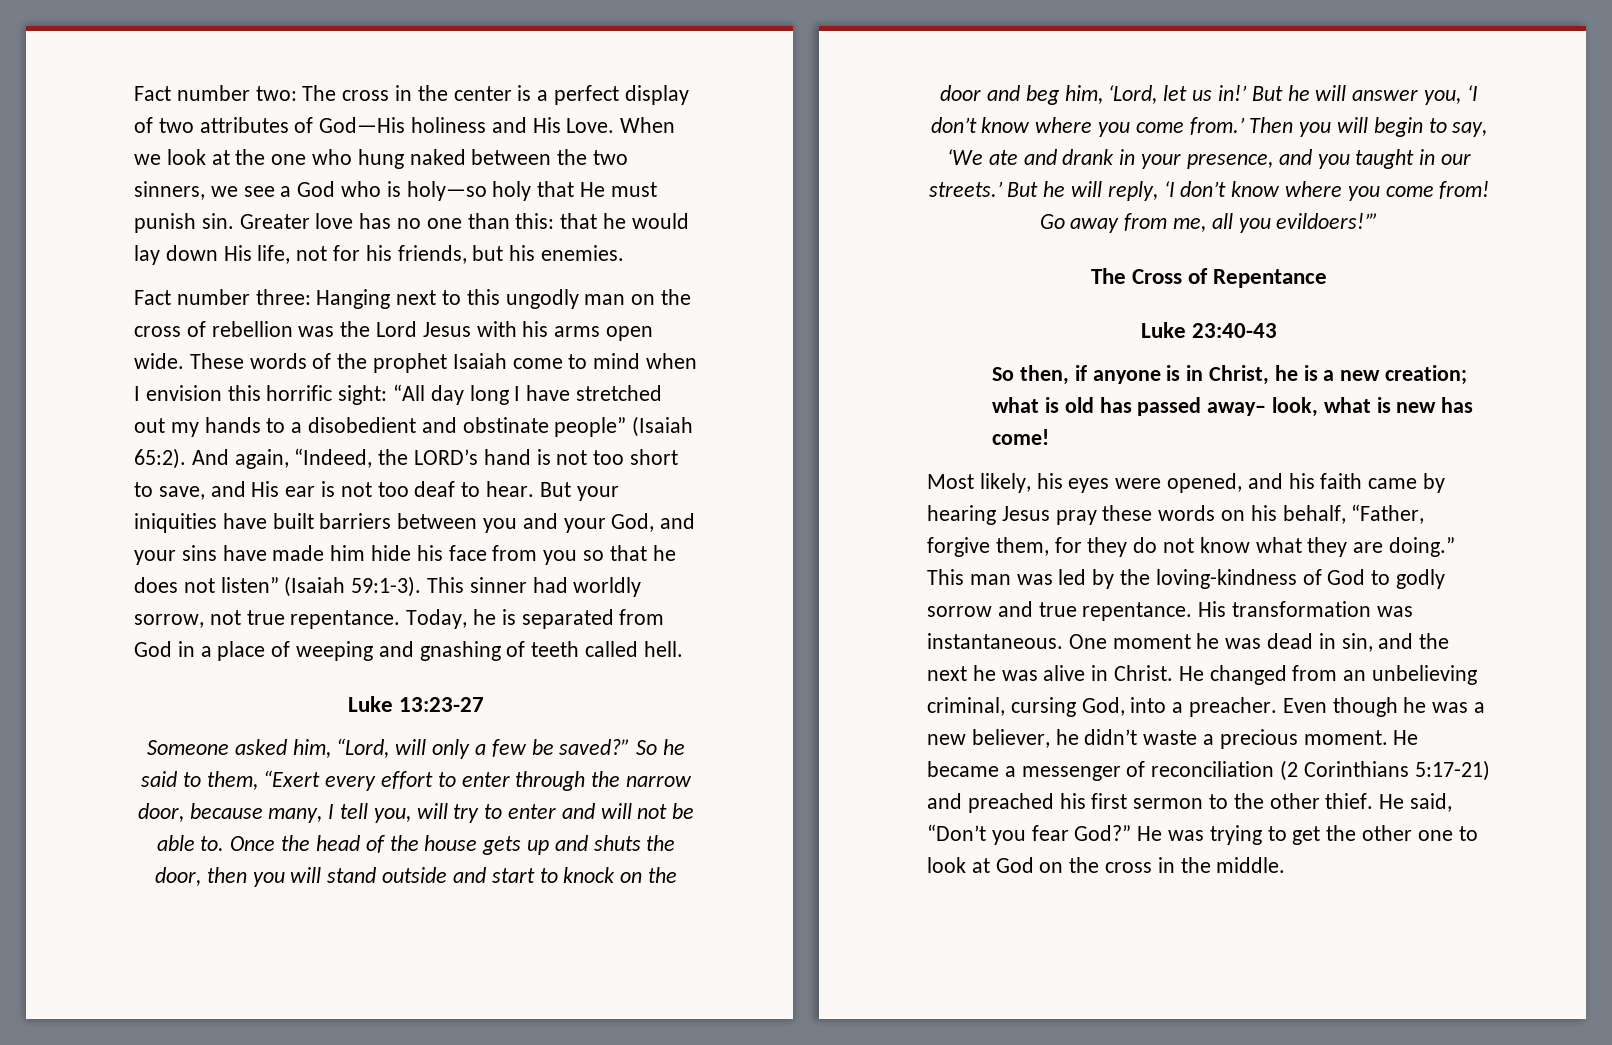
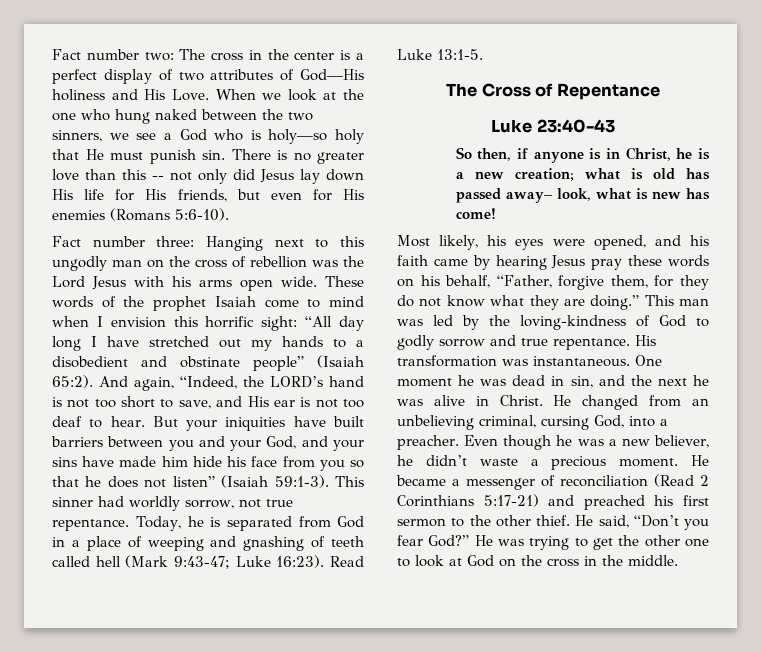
[239,213,689,229] [134,245,625,265] Greater love has no one than this: that he would lay down His life, not for his friends, but his enemies. -> [231,149,364,164] [52,169,364,184] [52,189,364,202] [52,208,229,221] There is no greater love than this -- not only did Jesus lay down His life for His friends, but even for His enemies (Romans 5:6-10).
[643,641,683,657] [347,696,485,712] [147,738,685,759] [140,770,693,791] [137,803,695,823] [156,835,676,855] [155,867,677,887] [940,85,1478,105] [930,117,1488,137] [947,149,1471,169] [928,181,1490,201] [1039,213,1379,233] hell. // Luke 13:23-27 // Someone asked him, “Lord, will only a few be saved?” So he said to them, “Exert every effort to enter through the narrow door, because many, I tell you, will try to enter and will not be able to. Once the head of the house gets up and shuts the door, then you will stand outside and start to knock on the door and beg him, ‘Lord, let us in!’ But he will answer you, ‘I don’t know where you come from.’ Then you will begin to say, ‘We ate and drank in your presence, and you taught in our streets.’ But he will reply, ‘I don’t know where you come from! Go away from me, all you evildoers!’” -> [95,555,364,569] [397,49,483,60] hell (Mark 9:43-47; Luke 16:23). Read Luke 13:1-5.
[1280,760,1299,781] (2 -> [654,474,709,487] (Read 2

